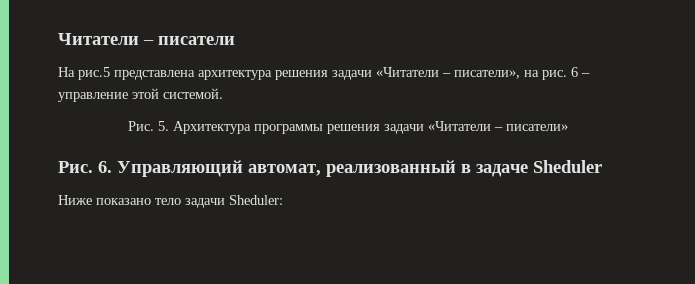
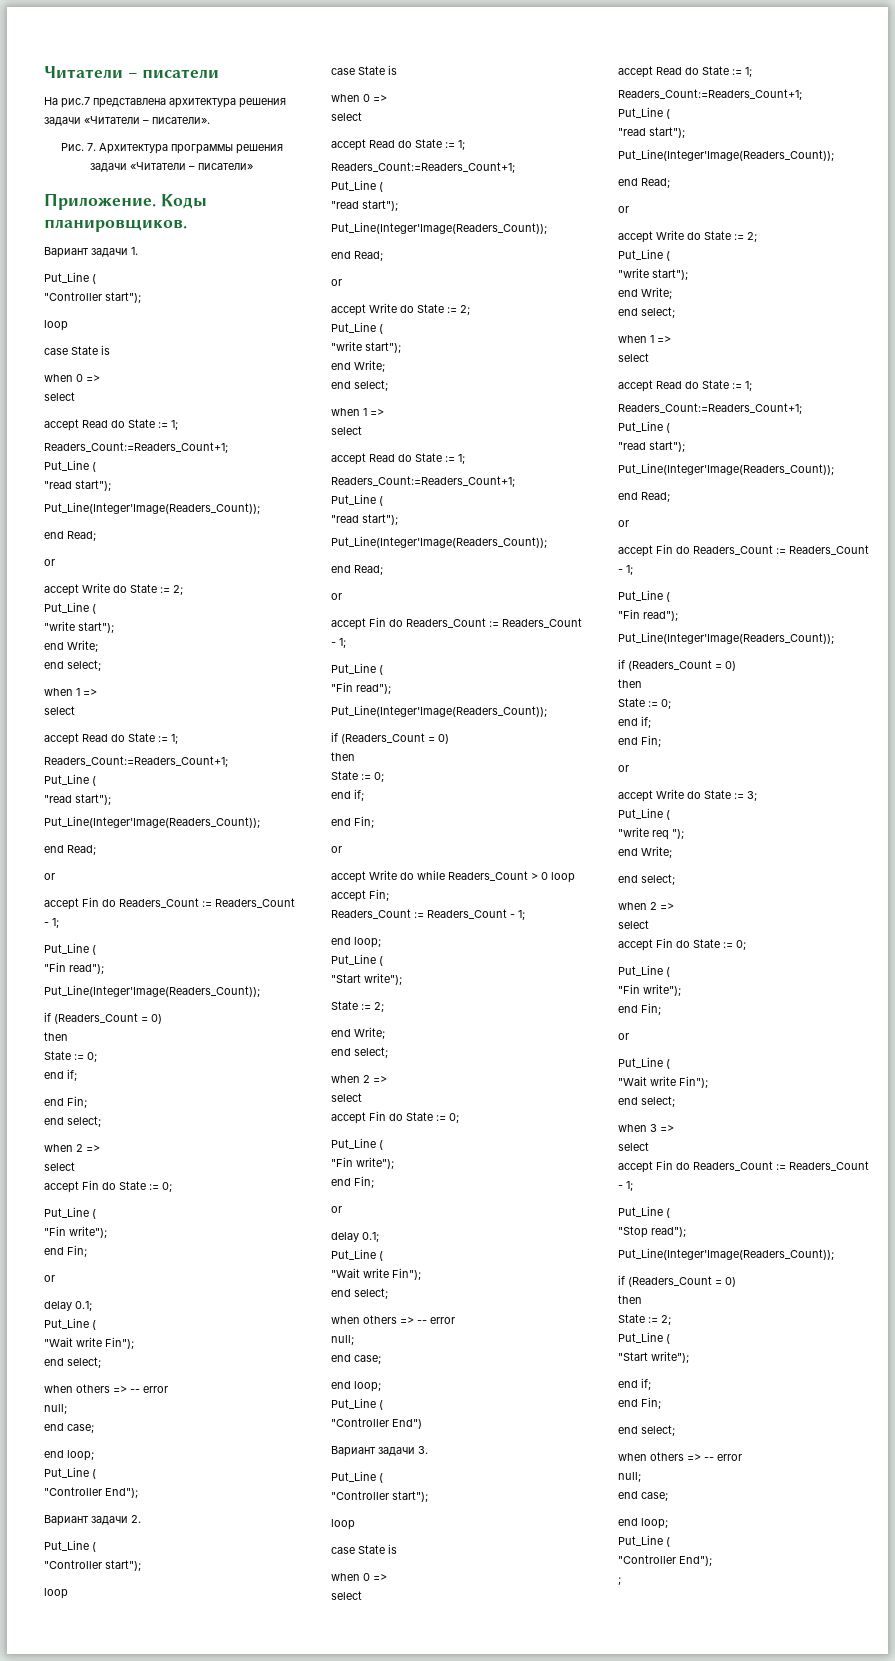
[78,67,110,80] рис.5 -> [61,97,90,108] рис.7
[454,67,590,80] [58,88,223,102] [127,121,169,131] писатели», на рис. 6 – управление этой системой. // Рис. 5. -> [152,117,210,124] [60,143,96,151] писатели». // Рис. 7.
[58,160,602,177] [58,195,283,208] Рис. 6. Управляющий автомат, реализованный в задаче Sheduler // Ниже показано тело задачи Sheduler: -> [44,193,207,210] [44,219,187,232] [44,247,138,258] [44,272,96,284] [44,292,141,303] [44,320,68,331] [44,345,110,355] [44,374,100,382] [44,392,75,401] [44,419,178,431] [44,442,228,453] [44,460,96,472] [44,480,111,491] [44,502,260,514] [44,531,96,541] [44,559,55,566] [44,583,183,596] [44,602,96,614] [44,621,114,633] [44,640,98,652] [44,660,101,671] [44,688,97,696] [44,706,75,715] [44,733,178,745] [44,756,228,767] [44,774,96,786] [44,794,111,805] [44,816,260,828] [44,845,96,855] [44,873,55,880] [44,897,295,910] [44,918,59,928] [44,943,96,955] [44,962,104,974] [44,985,260,997] [44,1012,162,1024] [44,1032,68,1041] [44,1051,97,1062] [44,1069,77,1081] [44,1096,87,1108] [44,1116,101,1127] [44,1144,100,1152] [44,1162,75,1171] [44,1180,172,1193] [44,1207,96,1219] [44,1226,107,1238] [44,1245,87,1257] [44,1275,55,1282] [44,1301,92,1311] [44,1318,96,1330] [44,1337,134,1349] [44,1357,101,1368] [44,1384,168,1393] [44,1404,67,1414] [44,1423,94,1433] [44,1450,94,1461] [44,1467,96,1479] [44,1487,138,1498] [44,1515,141,1526] [44,1540,96,1552] [44,1560,141,1571] [44,1588,68,1599] [331,65,397,75] [331,94,387,102] [331,112,362,121] [331,139,465,151] [331,162,515,173] [331,180,383,192] [331,200,398,211] [331,222,547,234] [331,251,383,261] [331,279,342,286] [331,303,470,316] [331,322,383,334] [331,341,401,353] [331,360,385,372] [331,380,388,391] [331,408,384,416] [331,426,362,435] [331,453,465,465] [331,476,515,487] [331,494,383,506] [331,514,398,525] [331,536,547,548] [331,565,383,575] [331,593,342,600] [331,617,582,630] [331,638,346,648] [331,663,383,675] [331,682,391,694] [331,705,547,717] [331,732,449,744] [331,752,355,761] [331,771,384,782] [331,789,364,801] [331,816,374,828] [331,846,342,853] [331,870,575,883] [331,889,389,902] [331,909,525,920] [331,937,381,948] [331,954,383,966] [331,973,402,985] [331,1001,384,1012] [331,1027,385,1039] [331,1047,388,1058] [331,1075,387,1083] [331,1093,362,1102] [331,1111,459,1124] [331,1138,383,1150] [331,1157,394,1169] [331,1176,374,1188] [331,1206,342,1213] [331,1232,379,1242] [331,1249,383,1261] [331,1268,421,1280] [331,1288,388,1299] [331,1315,455,1324] [331,1335,354,1345] [331,1354,381,1364] [331,1381,381,1392] [331,1398,383,1410] [331,1418,422,1429] [331,1446,428,1457] [331,1471,383,1483] [331,1491,428,1502] [331,1519,355,1530] [331,1544,397,1554] [331,1573,387,1581] [331,1591,362,1600] [618,66,752,78] [618,89,802,100] [618,107,670,119] [618,127,685,138] [618,149,834,161] [618,178,670,188] [618,206,629,213] [618,230,757,243] [618,249,670,261] [618,268,688,280] [618,287,672,299] [618,307,675,318] [618,335,671,343] [618,353,649,362] [618,380,752,392] [618,403,802,414] [618,421,670,433] [618,441,685,452] [618,463,834,475] [618,492,670,502] [618,520,629,527] [618,544,869,557] [618,565,633,575] [618,590,670,602] [618,609,678,621] [618,632,834,644] [618,659,736,671] [618,679,642,688] [618,698,671,709] [618,716,651,728] [618,735,661,747] [618,765,629,772] [618,789,757,802] [618,808,670,820] [618,827,684,840] [618,846,672,858] [618,874,675,885] [618,902,674,910] [618,920,649,929] [618,938,746,951] [618,965,670,977] [618,984,681,996] [618,1003,661,1015] [618,1033,629,1040] [618,1057,670,1069] [618,1076,708,1088] [618,1096,675,1107] [618,1124,674,1132] [618,1142,649,1151] [618,1160,869,1173] [618,1181,633,1191] [618,1206,670,1218] [618,1226,686,1238] [618,1248,834,1260] [618,1275,736,1287] [618,1295,642,1304] [618,1314,671,1325] [618,1332,670,1344] [618,1351,689,1363] [618,1378,651,1390] [618,1397,661,1409] [618,1425,675,1436] [618,1452,742,1461] [618,1472,641,1482] [618,1491,668,1501] [618,1518,668,1529] [618,1535,670,1547] [618,1555,712,1566] [618,1577,621,1585] Приложение. Коды планировщиков. // Вариант задачи 1. // Put_Line ( // "Controller start"); // loop // case State is // when 0 => // select // accept Read do State := 1; // Readers_Count:=Readers_Count+1; // Put_Line ( // "read start"); // Put_Line(Integer'Image(Readers_Count)); // end Read; // or // accept Write do State := 2; // Put_Line ( // "write start"); // end Write; // end select; // when 1 => // select // accept Read do State := 1; // Readers_Count:=Readers_Count+1; // Put_Line ( // "read start"); // Put_Line(Integer'Image(Readers_Count)); // end Read; // or // accept Fin do Readers_Count := Readers_Count - 1; // Put_Line ( // "Fin read"); // Put_Line(Integer'Image(Readers_Count)); // if (Readers_Count = 0) // then // State := 0; // end if; // end Fin; // end select; // when 2 => // select // accept Fin do State := 0; // Put_Line ( // "Fin write"); // end Fin; // or // delay 0.1; // Put_Line ( // "Wait write Fin"); // end select; // when others => -- error // null; // end case; // end loop; // Put_Line ( // "Controller End"); // Вариант задачи 2. // Put_Line ( // "Controller start"); // loop // case State is // when 0 => // select // accept Read do State := 1; // Readers_Count:=Readers_Count+1; // Put_Line ( // "read start"); // Put_Line(Integer'Image(Readers_Count)); // end Read; // or // accept Write do State := 2; // Put_Line ( // "write start"); // end Write; // end select; // when 1 => // select // accept Read do State := 1; // Readers_Count:=Readers_Count+1; // Put_Line ( // "read start"); // Put_Line(Integer'Image(Readers_Count)); // end Read; // or // accept Fin do Readers_Count := Readers_Count - 1; // Put_Line ( // "Fin read"); // Put_Line(Integer'Image(Readers_Count)); // if (Readers_Count = 0) // then // State := 0; // end if; // end Fin; // or // accept Write do while Readers_Count > 0 loop accept Fin; // Readers_Count := Readers_Count - 1; // end loop; // Put_Line ( // "Start write"); // State := 2; // end Write; // end select; // when 2 => // select // accept Fin do State := 0; // Put_Line ( // "Fin write"); // end Fin; // or // delay 0.1; // Put_Line ( // "Wait write Fin"); // end select; // when others => -- error // null; // end case; // end loop; // Put_Line ( // "Controller End") // Вариант задачи 3. // Put_Line ( // "Controller start"); // loop // case State is // when 0 => // select // accept Read do State := 1; // Readers_Count:=Readers_Count+1; // Put_Line ( // "read start"); // Put_Line(Integer'Image(Readers_Count)); // end Read; // or // accept Write do State := 2; // Put_Line ( // "write start"); // end Write; // end select; // when 1 => // select // accept Read do State := 1; // Readers_Count:=Readers_Count+1; // Put_Line ( // "read start"); // Put_Line(Integer'Image(Readers_Count)); // end Read; // or // accept Fin do Readers_Count := Readers_Count - 1; // Put_Line ( // "Fin read"); // Put_Line(Integer'Image(Readers_Count)); // if (Readers_Count = 0) // then // State := 0; // end if; // end Fin; // or // accept Write do State := 3; // Put_Line ( // "write req "); // end Write; // end select; // when 2 => // select // accept Fin do State := 0; // Put_Line ( // "Fin write"); // end Fin; // or // Put_Line ( // "Wait write Fin"); // end select; // when 3 => // select // accept Fin do Readers_Count := Readers_Count - 1; // Put_Line ( // "Stop read"); // Put_Line(Integer'Image(Readers_Count)); // if (Readers_Count = 0) // then // State := 2; // Put_Line ( // "Start write"); // end if; // end Fin; // end select; // when others => -- error // null; // end case; // end loop; // Put_Line ( // "Controller End"); // ;

